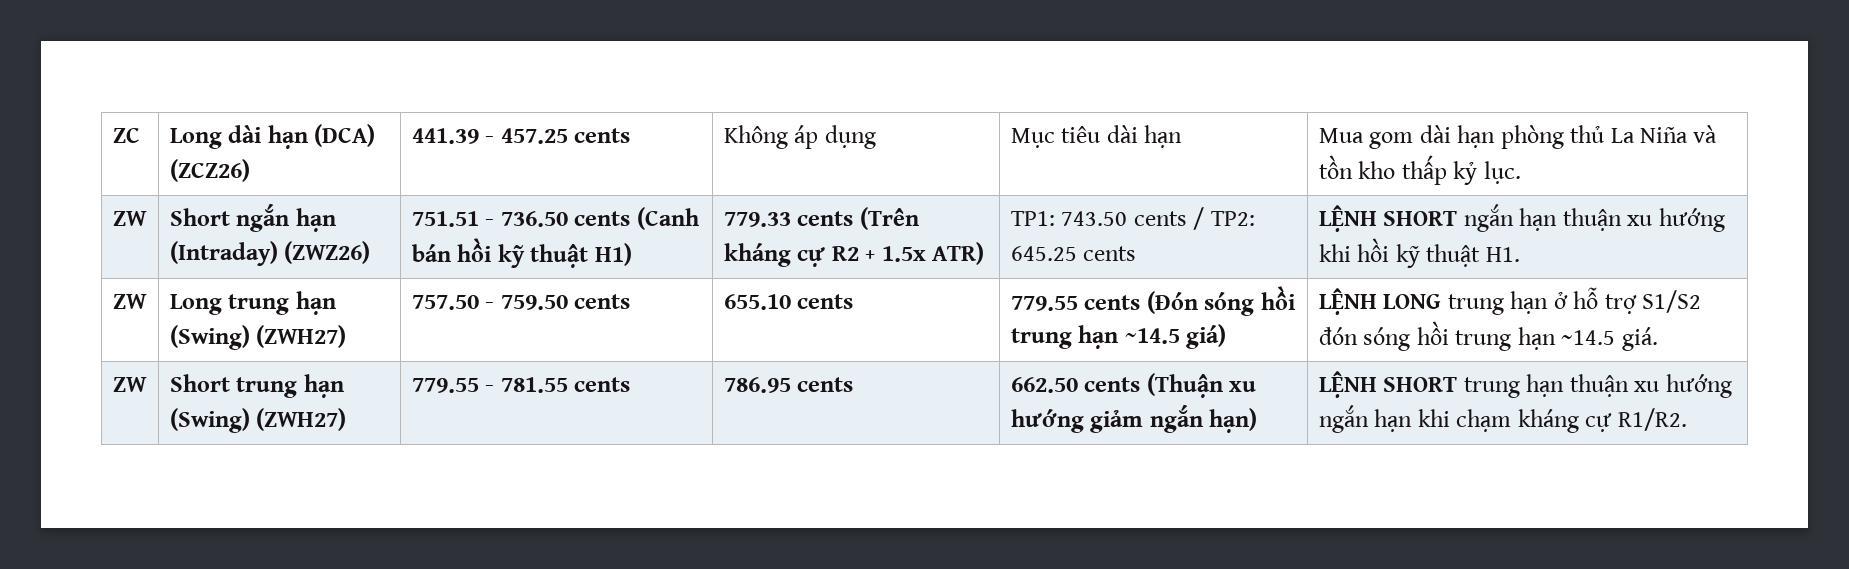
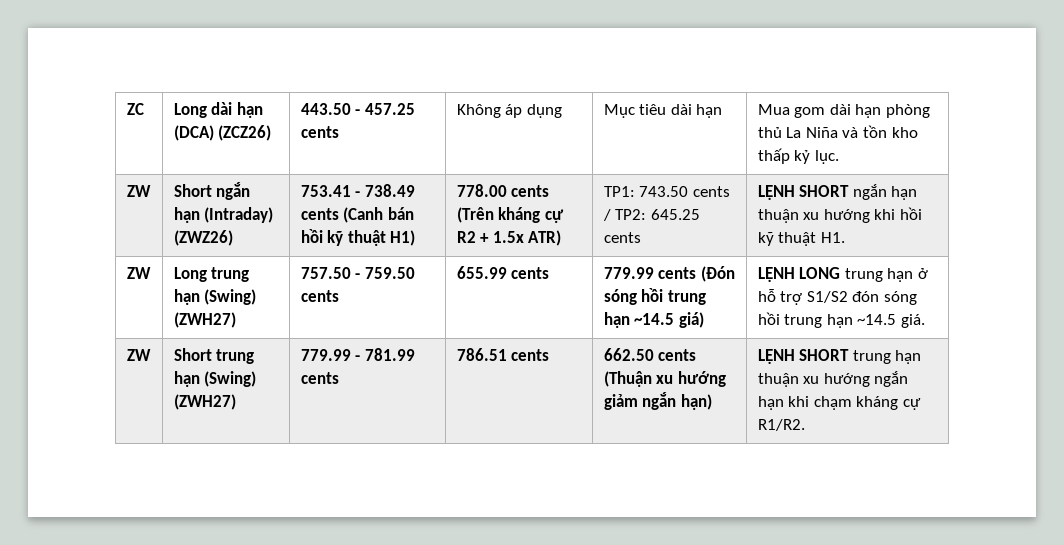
[411,128,479,144] 441.39 -> [300,103,351,115] 443.50
[411,211,568,227] 751.51 - 736.50 -> [300,184,415,197] 753.41 - 738.49
[723,212,791,227] 779.33 -> [456,184,507,197] 778.00
[723,294,854,310] [1010,296,1078,311] 655.10 cents | 779.55 -> [456,266,550,279] [603,267,654,279] 655.99 cents | 779.99
[411,377,631,393] [723,377,791,393] 779.55 - 781.55 cents | 786.95 -> [300,348,415,361] [300,372,339,384] [456,348,507,361] 779.99 - 781.99 cents | 786.51

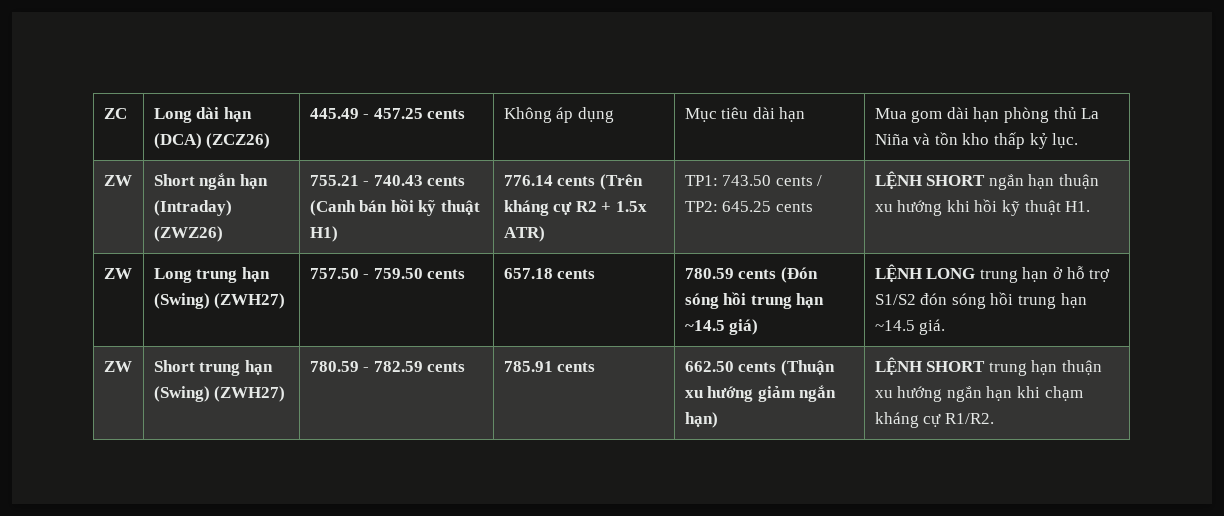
[300,103,351,115] 443.50 -> [309,108,359,119] 445.49
[300,184,415,197] 753.41 - 738.49 -> [309,175,423,186] 755.21 - 740.43
[456,184,507,197] 778.00 -> [503,175,553,186] 776.14
[456,266,550,279] [603,267,654,279] 655.99 cents | 779.99 -> [503,268,596,279] [684,268,734,279] 657.18 cents | 780.59
[300,348,415,361] [300,372,339,384] [456,348,507,361] 779.99 - 781.99 cents | 786.51 -> [309,361,466,372] [503,361,553,372] 780.59 - 782.59 cents | 785.91

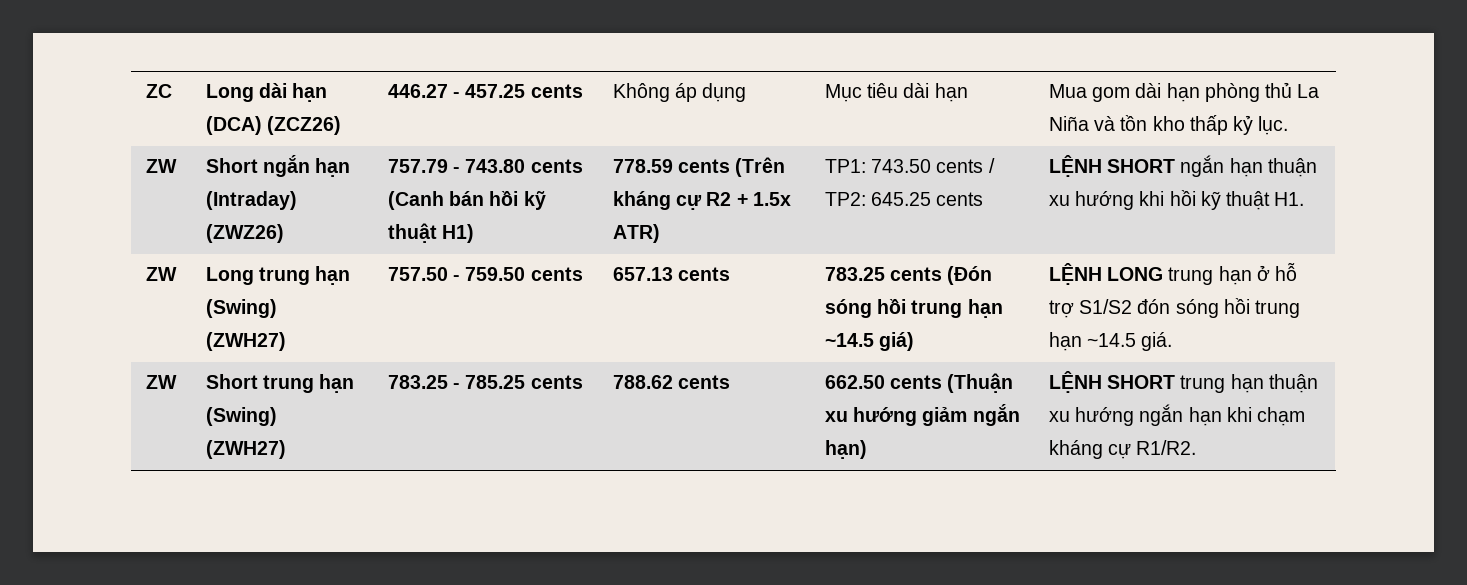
[309,108,359,119] 445.49 -> [387,84,448,98] 446.27
[309,175,423,186] 755.21 - 740.43 -> [387,159,526,173] 757.79 - 743.80
[503,175,553,186] 776.14 -> [612,159,673,173] 778.59
[503,268,596,279] [684,268,734,279] 657.18 cents | 780.59 -> [612,267,731,281] [824,267,885,281] 657.13 cents | 783.25
[309,361,466,372] [503,361,553,372] 780.59 - 782.59 cents | 785.91 -> [387,375,583,389] [612,375,673,389] 783.25 - 785.25 cents | 788.62

